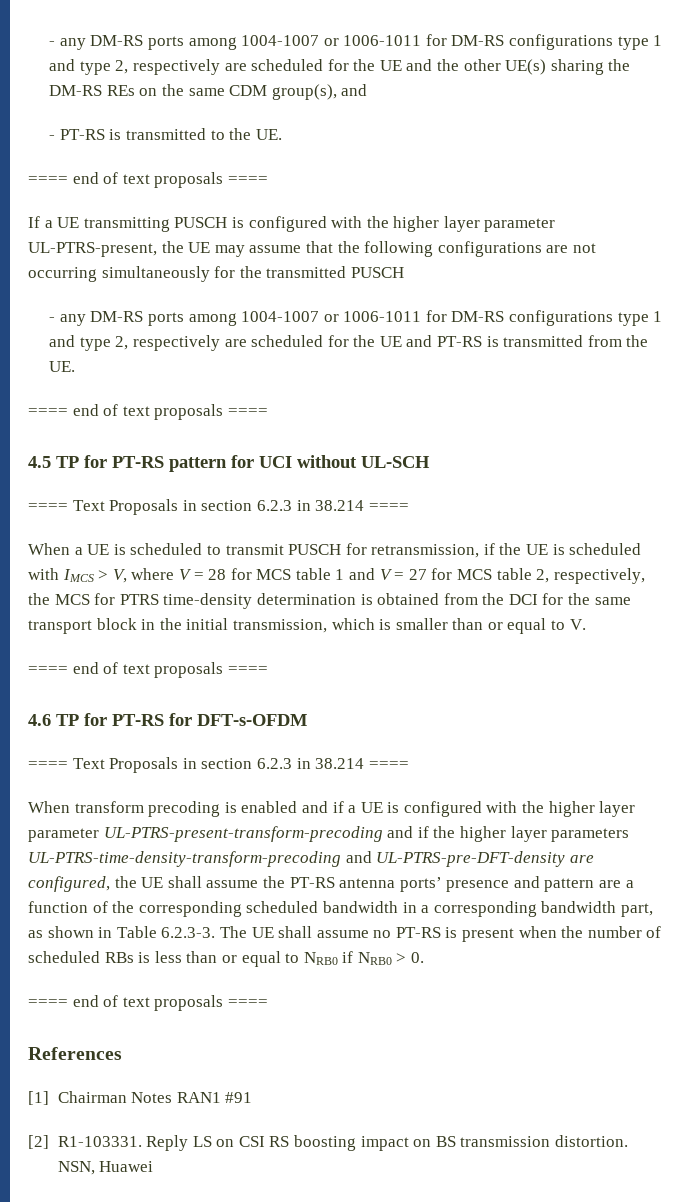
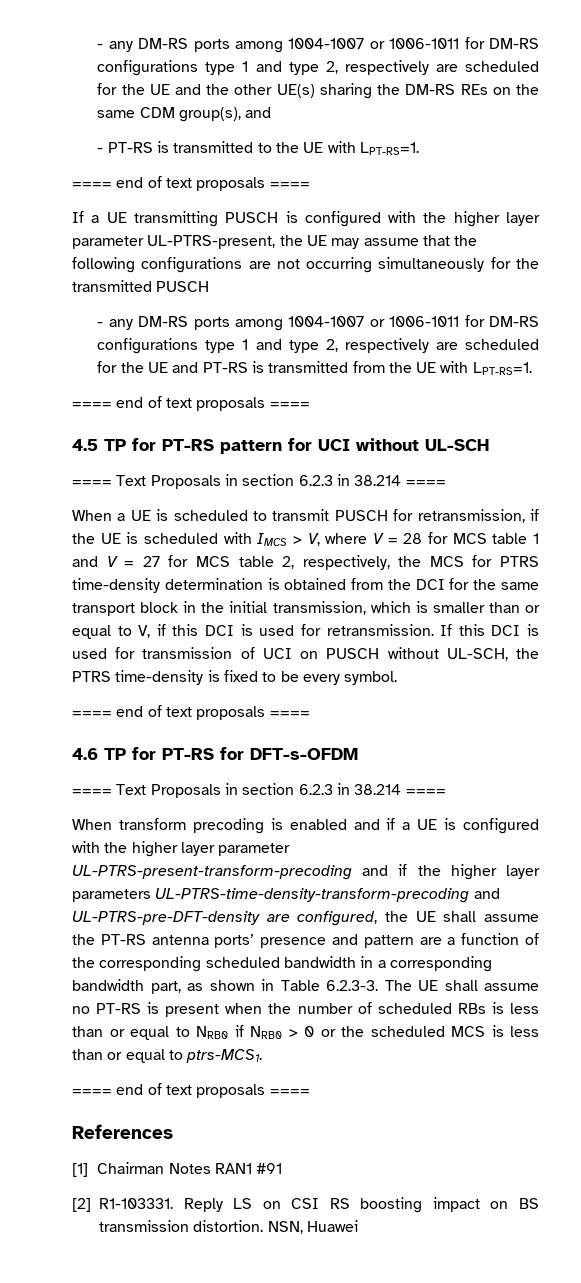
[255,129,282,140] UE. -> [303,141,419,155] UE with LPT-RS=1.
[49,361,76,372] UE. -> [416,361,532,375] UE with LPT-RS=1.
[569,619,586,630] V. -> [138,624,540,638] [72,647,539,661] [72,670,398,685] V, if this DCI is used for retransmission. If this DCI is used for transmission of UCI on PUSCH without UL-SCH, the PTRS time-density is fixed to be every symbol.
[411,952,425,963] 0. -> [304,1025,539,1037] [72,1049,263,1063] 0 or the scheduled MCS is less than or equal to ptrs-MCS1.

